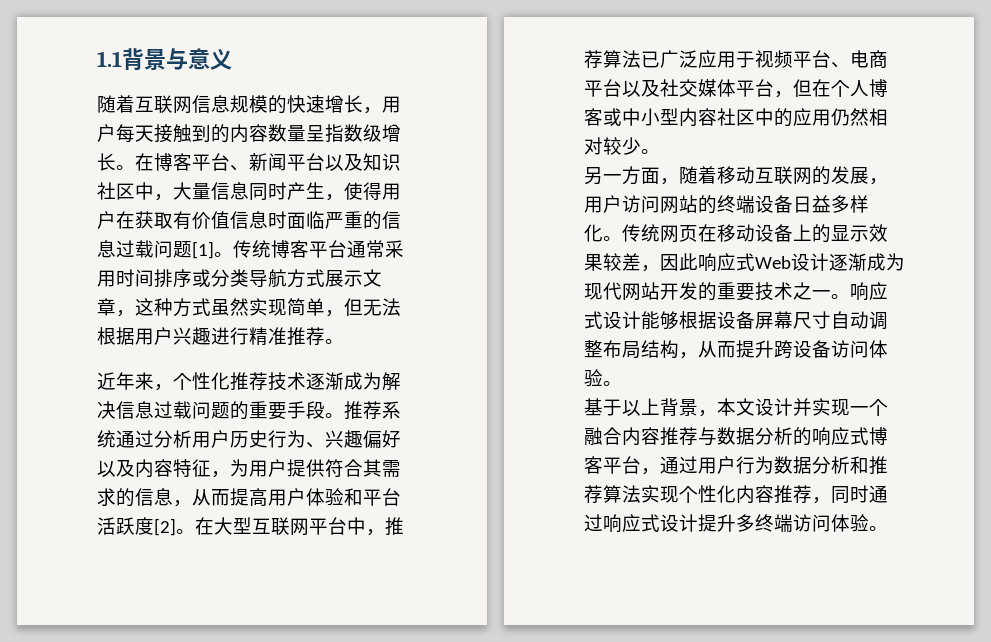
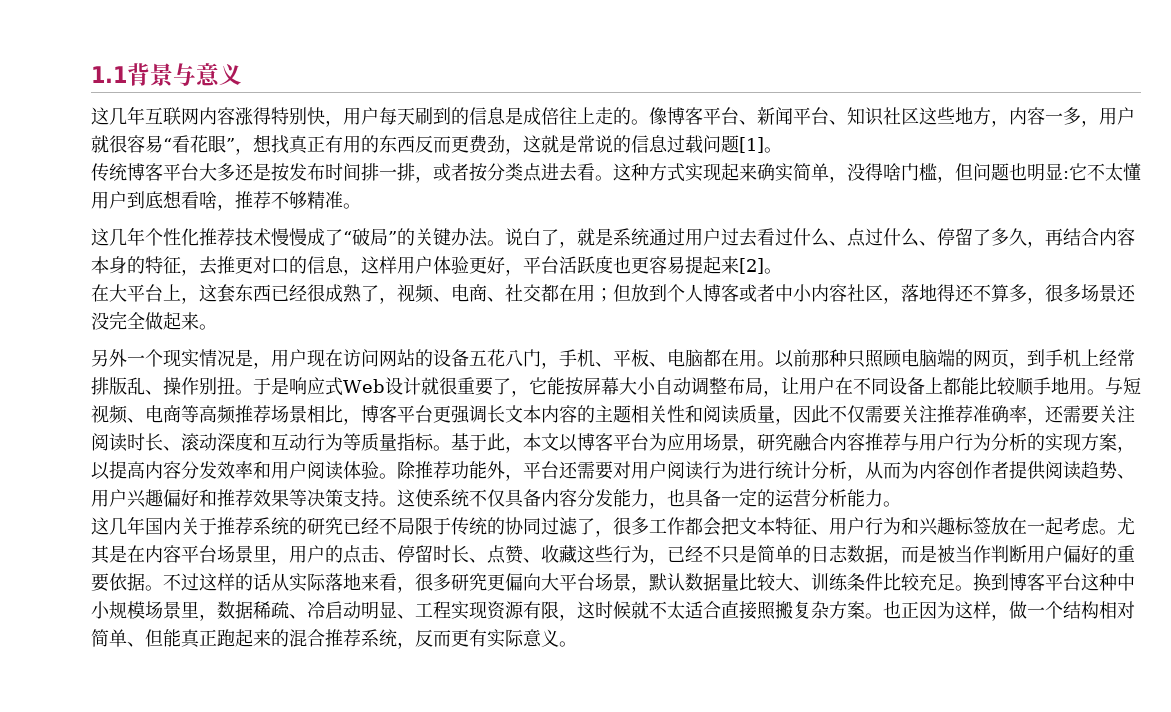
[97,95,401,114] [97,124,401,143] [97,153,154,171] 随着互联网信息规模的快速增长，用户每天接触到的内容数量呈指数级增长。在 -> [91,106,667,127] 这几年互联网内容涨得特别快，用户每天刷到的信息是成倍往上走的。像
[325,153,363,171] 以及 -> [829,120,847,125] 、
[135,182,401,201] [97,211,363,230] 中，大量信息同时产生，使得用户在获取有价值信息时面临严重 -> [919,107,1135,127] [91,134,613,155] 这些地方，内容一多，用户就很容易“看花眼”，想找真正有用的东西反而更费劲，这就是常说
(233, 254) none -> (782, 150) //
[347,240,404,258] [97,269,382,288] [97,298,401,317] [97,327,344,346] [97,372,173,391] 通常采用时间排序或分类导航方式展示文章，这种方式虽然实现简单，但无法根据用户兴趣进行精准推荐。 // 近年来， -> [199,163,1141,183] [91,190,361,211] [91,227,145,246] 大多还是按发布时间排一排，或者按分类点进去看。这种方式实现起来确实简单，没得啥门槛，但问题也明显:它不太懂用户到底想看啥，推荐不够精准。 // 这几年
[306,372,401,391] [97,401,401,420] [97,430,401,449] [97,459,401,478] [97,488,268,507] 逐渐成为解决信息过载问题的重要手段。推荐系统通过分析用户历史行为、兴趣偏好以及内容特征，为用户提供符合其需求的信息，从而提高 -> [271,228,1135,248] [91,256,397,276] 慢慢成了“破局”的关键办法。说白了，就是系统通过用户过去看过什么、点过什么、停留了多久，再结合内容本身的特征，去推更对口的信息，这样
[344,488,363,506] 和 -> [469,256,523,276] 更好，
[154,517,404,536] [584,50,888,68] [584,79,831,98] [2]。在大型互联网平台中，推荐算法已广泛应用于视频平台、电商平台以及社交媒体平台，但在 -> [613,256,782,274] [91,284,667,304] 也更容易提起来[2]。 // 在大平台上，这套东西已经很成熟了，视频、电商、社交都在用；但放到
[622,108,679,126] 中小型 -> [757,284,812,302] 者中小
[755,108,888,127] [584,137,660,155] [584,166,888,185] [584,195,869,214] [584,224,888,243] [584,253,905,272] [584,282,888,301] [584,311,888,330] [584,340,888,359] [584,369,622,387] [584,398,888,417] [584,427,888,446] [584,456,888,475] [584,485,888,504] [584,514,869,533] 中的应用仍然相对较少。 // 另一方面，随着移动互联网的发展，用户访问网站的终端设备日益多样化。传统网页在移动设备上的显示效果较差，因此响应式Web设计逐渐成为现代网站开发的重要技术之一。响应式设计能够根据设备屏幕尺寸自动调整布局结构，从而提升跨设备访问体验。 // 基于以上背景，本文设计并实现一个融合内容推荐与数据分析的响应式博客平台，通过用户行为数据分析和推荐算法实现个性化内容推荐，同时通过响应式设计提升多终端访问体验 -> [883,284,1136,304] [91,311,217,330] [91,349,1135,369] [91,377,1141,397] [91,405,1135,425] [91,433,1135,453] [91,461,1135,481] [91,488,901,509] [91,516,1135,537] [91,545,1135,565] [91,573,1135,593] [91,601,1135,621] [91,629,559,649] ，落地得还不算多，很多场景还没完全做起来。 // 另外一个现实情况是，用户现在访问网站的设备五花八门，手机、平板、电脑都在用。以前那种只照顾电脑端的网页，到手机上经常排版乱、操作别扭。于是响应式Web设计就很重要了，它能按屏幕大小自动调整布局，让用户在不同设备上都能比较顺手地用。与短视频、电商等高频推荐场景相比，博客平台更强调长文本内容的主题相关性和阅读质量，因此不仅需要关注推荐准确率，还需要关注阅读时长、滚动深度和互动行为等质量指标。基于此，本文以博客平台为应用场景，研究融合内容推荐与用户行为分析的实现方案，以提高内容分发效率和用户阅读体验。除推荐功能外，平台还需要对用户阅读行为进行统计分析，从而为内容创作者提供阅读趋势、用户兴趣偏好和推荐效果等决策支持。这使系统不仅具备内容分发能力，也具备一定的运营分析能力。 // 这几年国内关于推荐系统的研究已经不局限于传统的协同过滤了，很多工作都会把文本特征、用户行为和兴趣标签放在一起考虑。尤其是在内容平台场景里，用户的点击、停留时长、点赞、收藏这些行为，已经不只是简单的日志数据，而是被当作判断用户偏好的重要依据。不过这样的话从实际落地来看，很多研究更偏向大平台场景，默认数据量比较大、训练条件比较充足。换到博客平台这种中小规模场景里，数据稀疏、冷启动明显、工程实现资源有限，这时候就不太适合直接照搬复杂方案。也正因为这样，做一个结构相对简单、但能真正跑起来的混合推荐系统，反而更有实际意义

